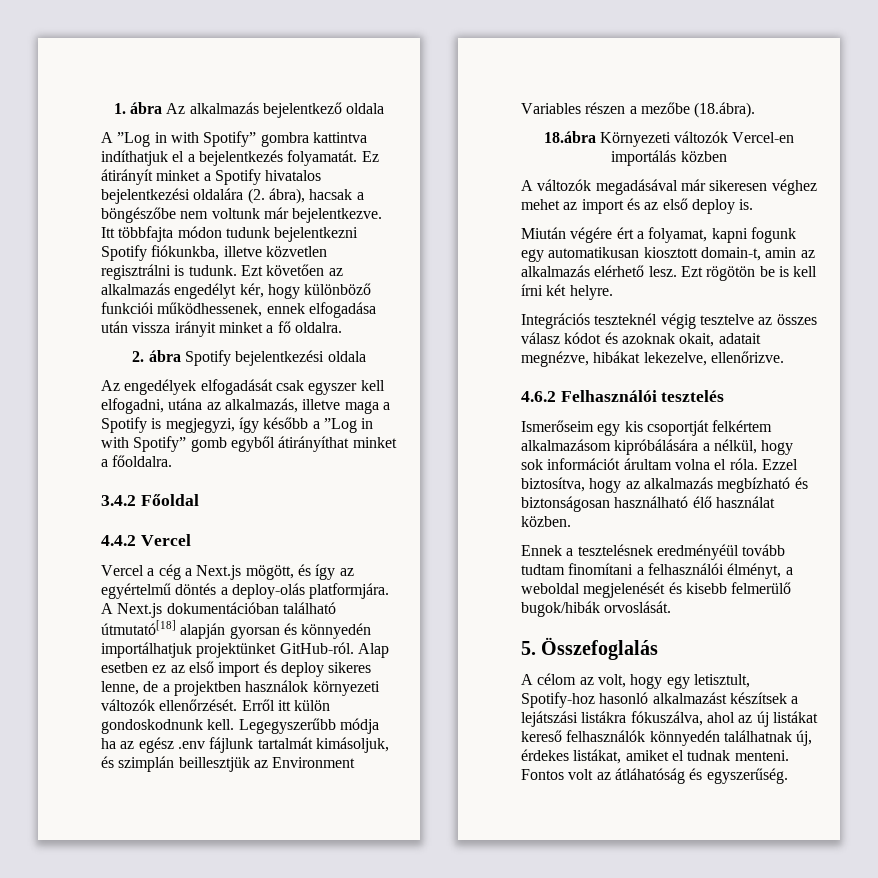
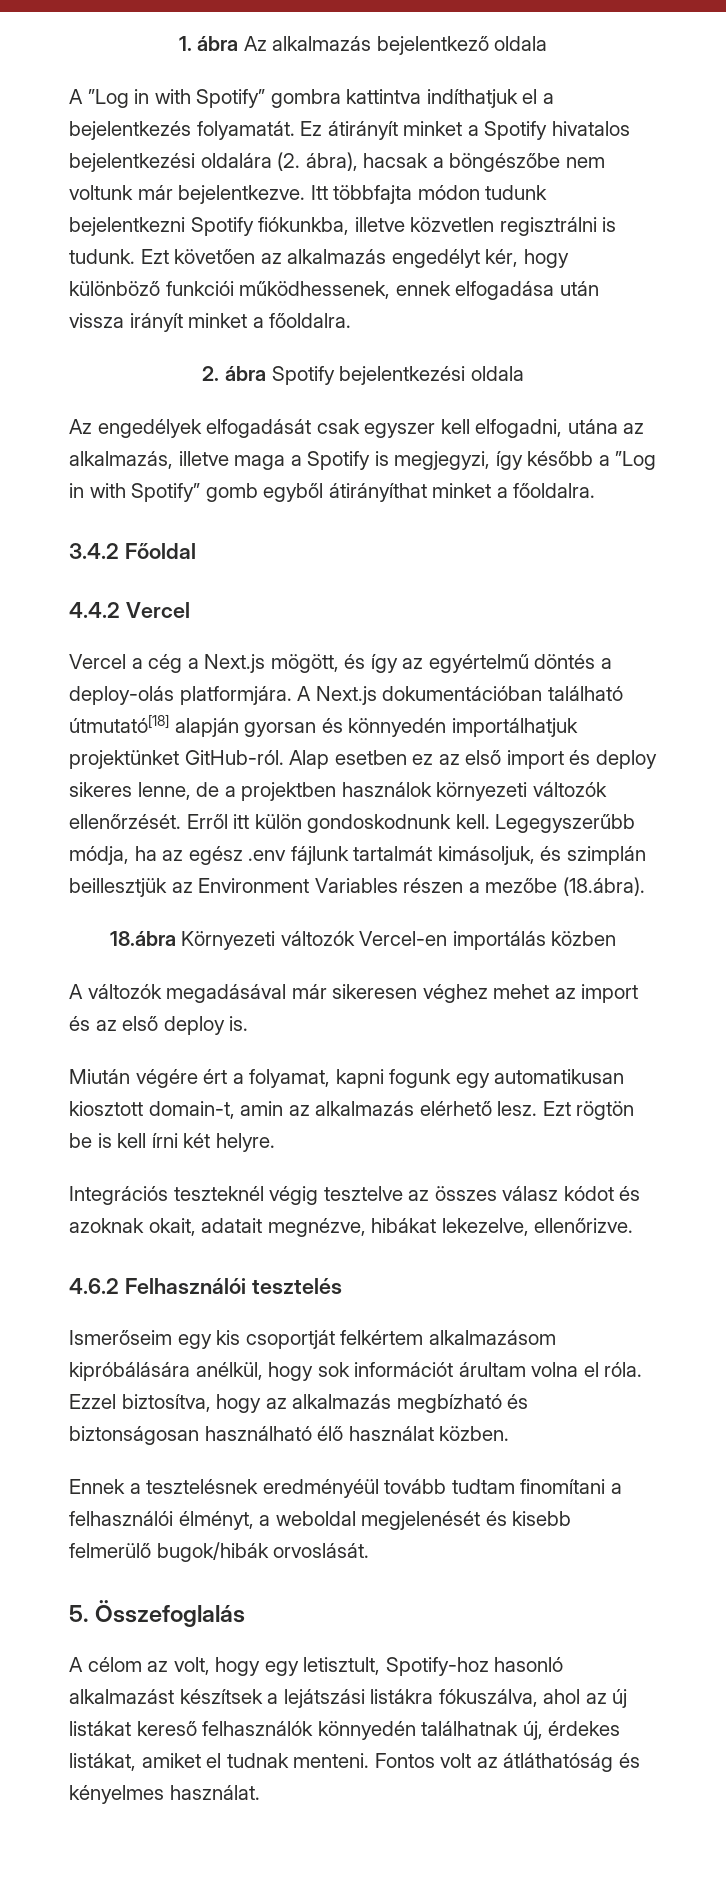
[174,321,342,337] irányit minket a fő oldalra. -> [129,313,352,332] irányít minket a főoldalra.
[339,718,379,734] módja -> [69,846,129,865] módja,
[706,266,756,281] rögötön -> [576,1101,635,1120] rögtön
[702,439,757,454] a nélkül, -> [195,1362,263,1380] anélkül,
[614,768,788,784] átláhatóság és egyszerűség. -> [503,1753,640,1772] [69,1785,260,1804] átláthatóság és kényelmes használat.

